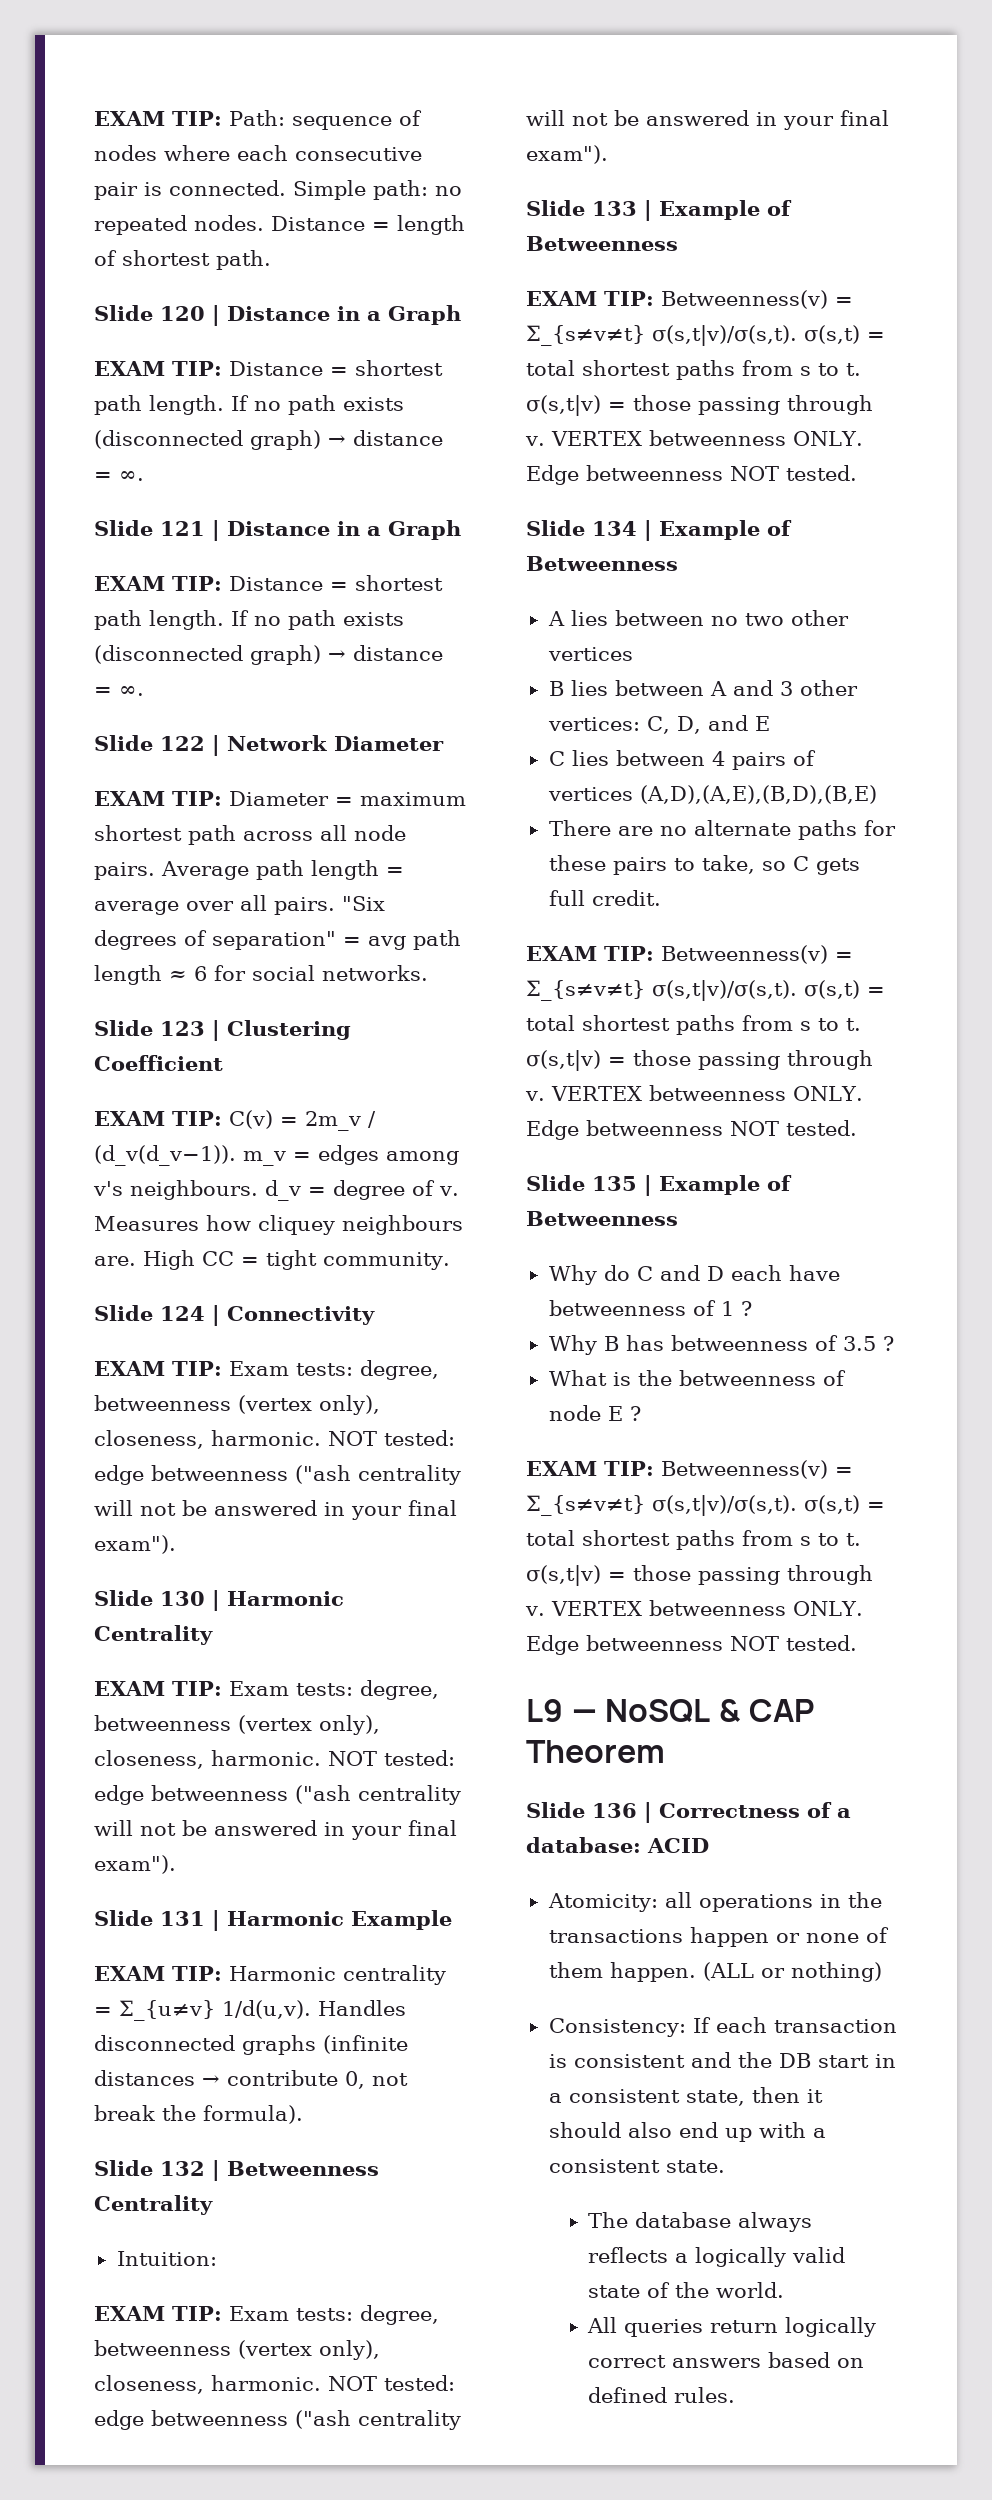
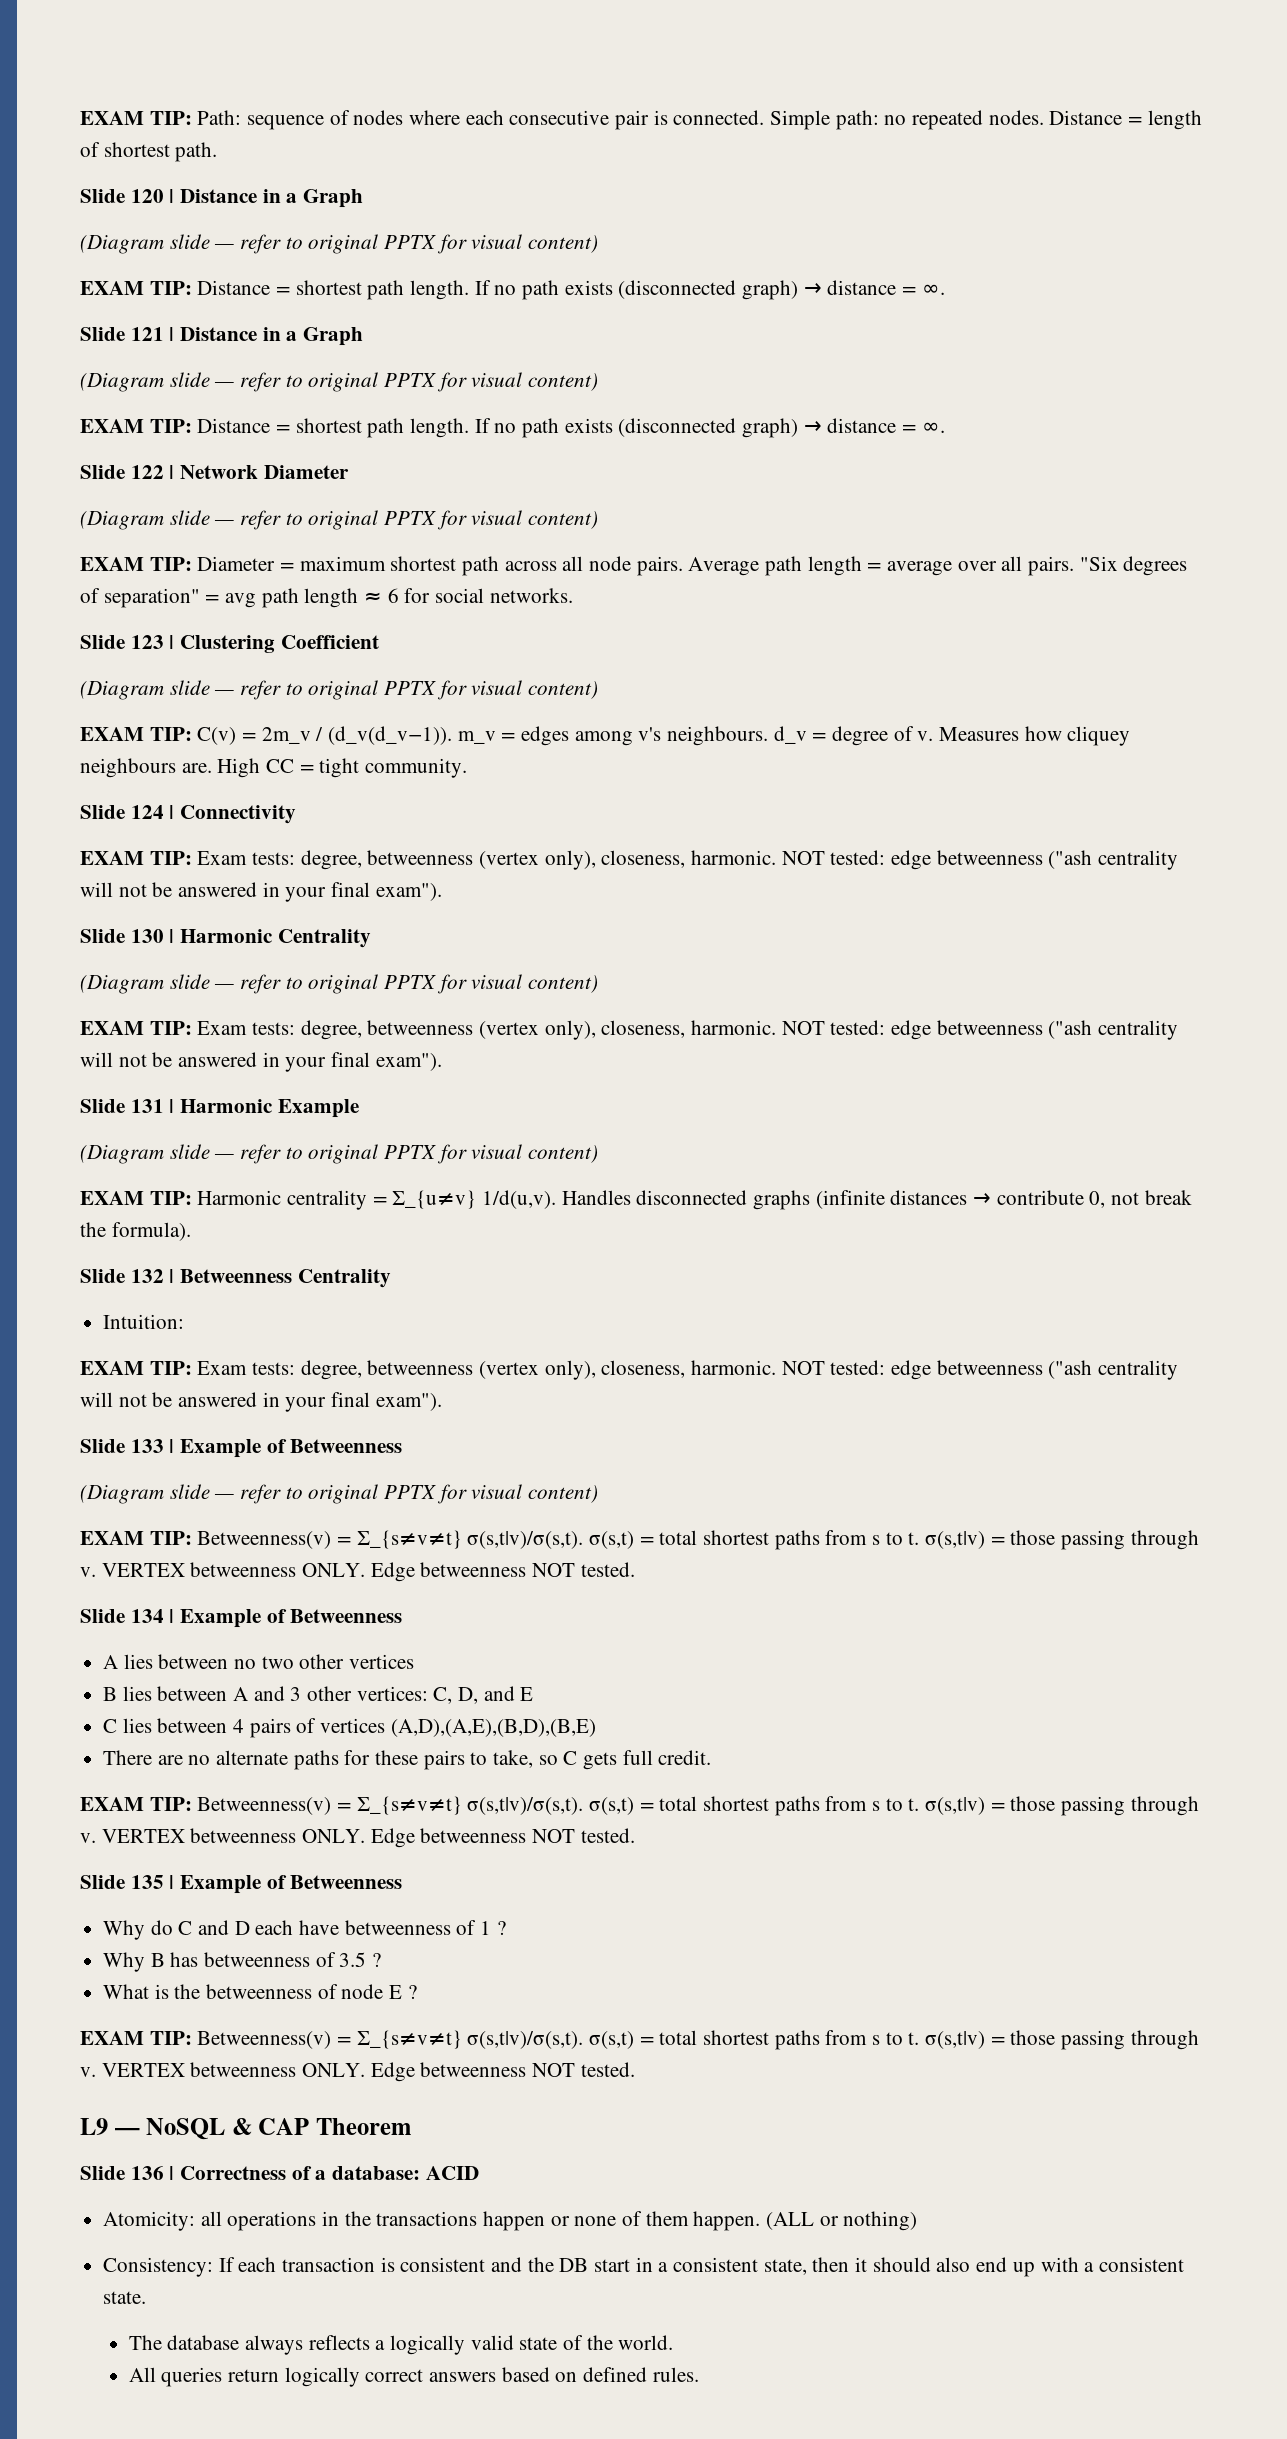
(461, 315) none -> [80,234,599,254] // (Diagram slide — refer to original PPTX for visual content)
(461, 530) none -> [80,372,599,392] // (Diagram slide — refer to original PPTX for visual content)
(444, 743) none -> [80,510,599,530] // (Diagram slide — refer to original PPTX for visual content)
(223, 1063) none -> [80,680,599,700] // (Diagram slide — refer to original PPTX for visual content)
(213, 1635) none -> [80,974,599,994] // (Diagram slide — refer to original PPTX for visual content)
(452, 1920) none -> [80,1144,599,1164] // (Diagram slide — refer to original PPTX for visual content)
(678, 243) none -> [80,1484,599,1504] // (Diagram slide — refer to original PPTX for visual content)

